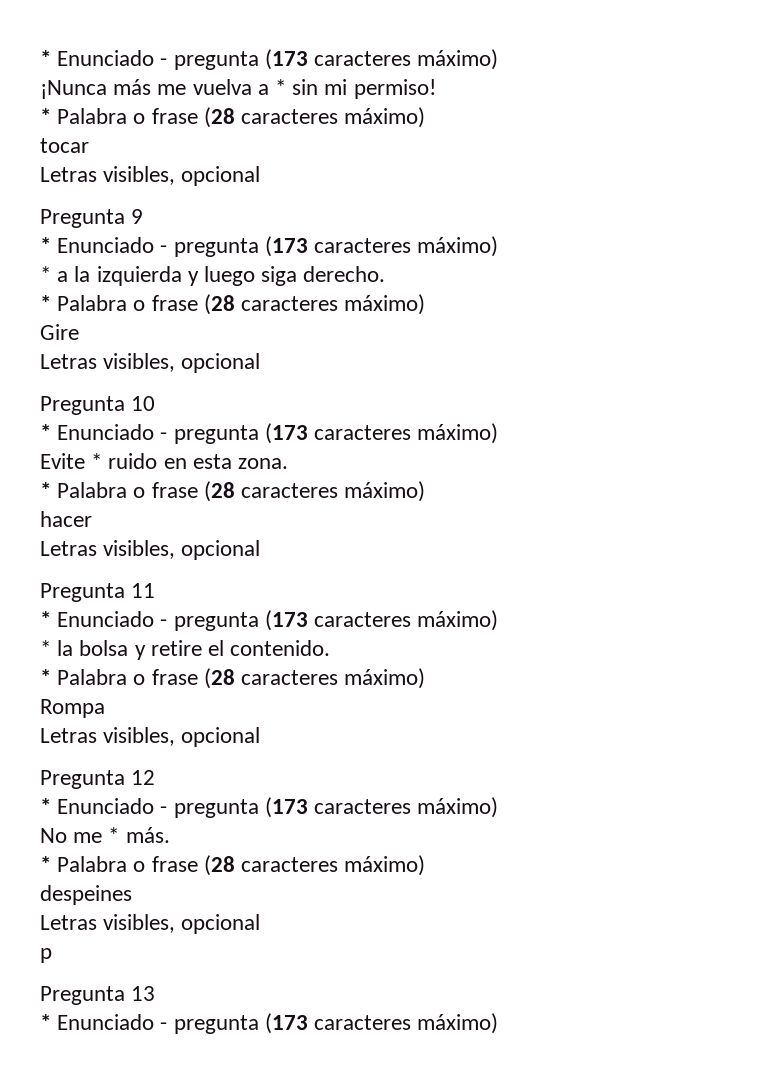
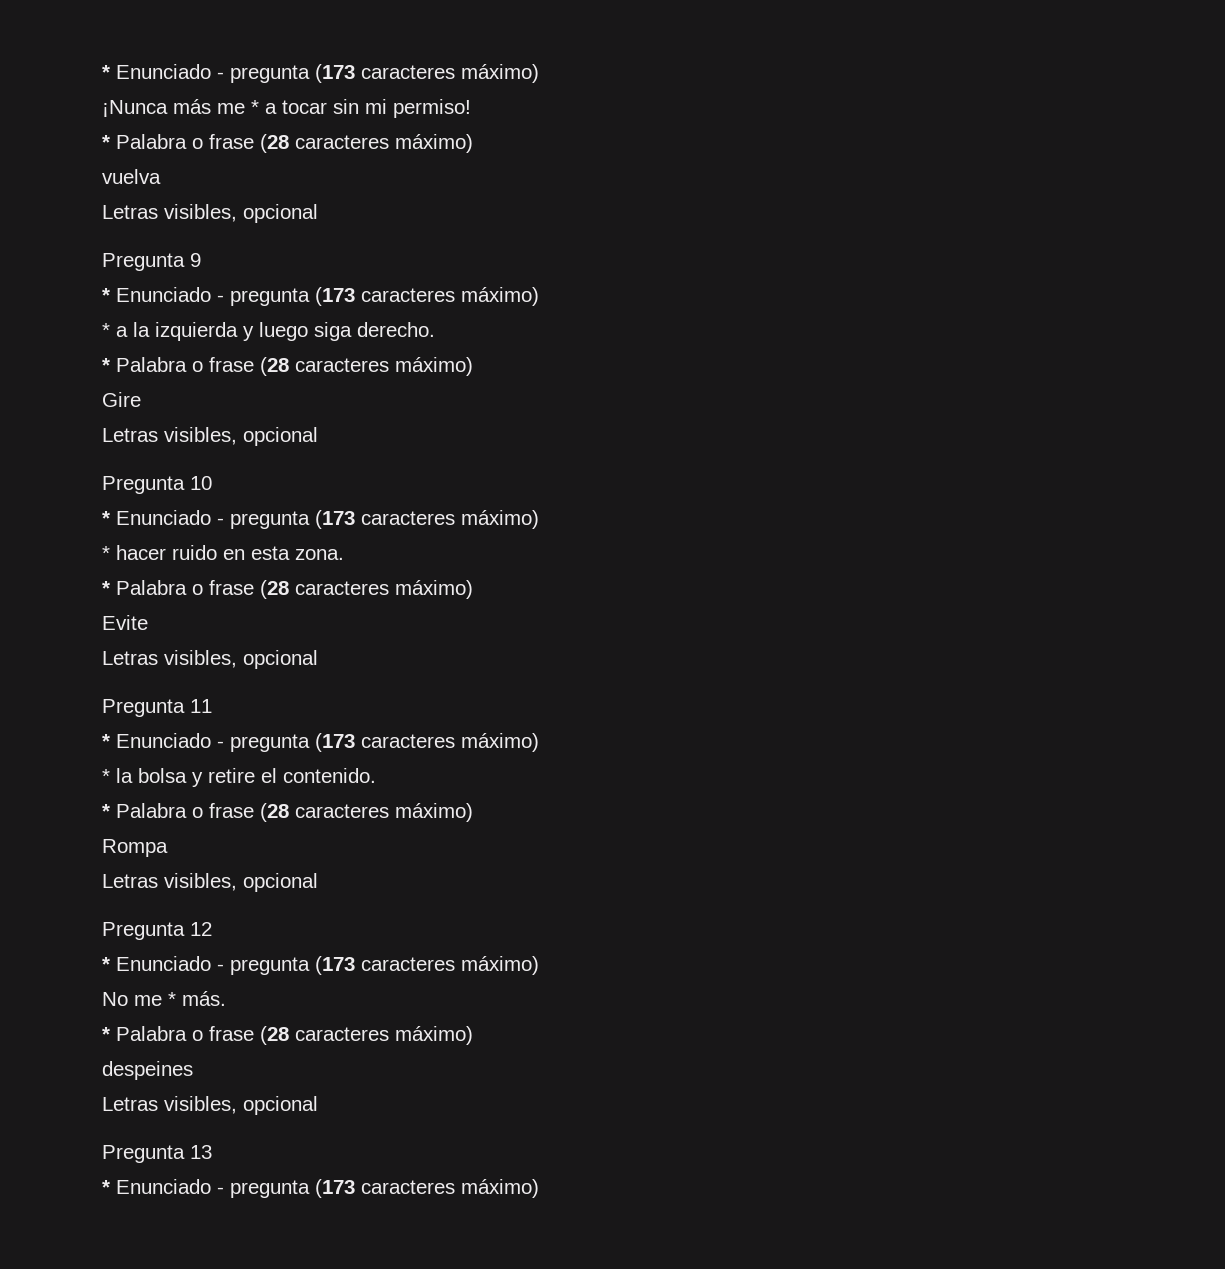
[192,79,287,95] vuelva a * -> [251,100,327,114] * a tocar
[40,138,89,153] tocar -> [102,169,161,184] vuelva
[40,453,103,469] Evite * -> [102,545,166,560] * hacer
[40,511,92,527] hacer -> [102,615,148,630] Evite
[40,948,52,963] // p -> (318, 1105) none

